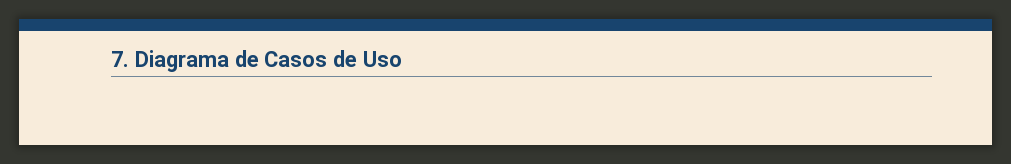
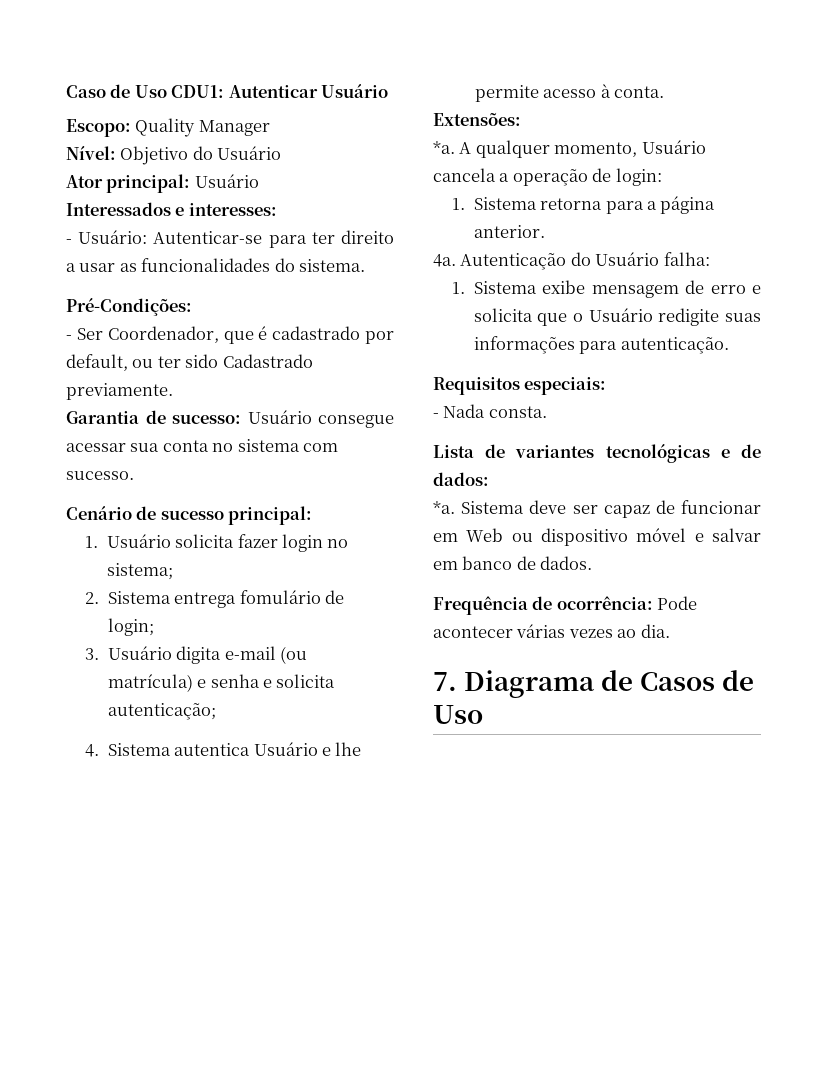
(111, 59) none -> [66,84,389,98] [66,118,270,137] [66,145,282,165] [66,174,259,193] [66,202,277,216] [66,230,395,248] [66,258,366,272] [66,298,192,316] [66,326,394,344] [66,354,313,371] [66,383,173,400] [66,410,394,428] [66,439,339,452] [66,471,134,480] [66,506,313,525] [85,534,349,552] [106,563,173,580] [85,590,344,608] [107,618,154,636] [85,646,307,664] [107,674,336,692] [107,702,216,720] [85,742,362,757] [474,84,664,102] [433,112,521,126] [433,140,706,158] [433,168,662,186] [452,196,716,214] [473,225,545,238] [433,252,710,270] [452,280,761,298] [473,308,761,326] [473,336,729,354] [433,377,607,395] [433,404,547,418] [433,444,761,463] [433,472,489,486] [433,500,761,518] [433,528,761,546] [433,556,593,570] [433,596,698,615] [433,624,670,638] Caso de Uso CDU1: Autenticar Usuário // Escopo: Quality Manager // Nível: Objetivo do Usuário // Ator principal: Usuário // Interessados e interesses: // - Usuário: Autenticar-se para ter direito a usar as funcionalidades do sistema. // Pré-Condições: // - Ser Coordenador, que é cadastrado por default, ou ter sido Cadastrado previamente. // Garantia de sucesso: Usuário consegue acessar sua conta no sistema com sucesso. // Cenário de sucesso principal: // 1. Usuário solicita fazer login no sistema; // 2. Sistema entrega fomulário de login; // 3. Usuário digita e-mail (ou matrícula) e senha e solicita autenticação; // 4. Sistema autentica Usuário e lhe permite acesso à conta. // Extensões: // *a. A qualquer momento, Usuário cancela a operação de login: // 1. Sistema retorna para a página anterior. // 4a. Autenticação do Usuário falha: // 1. Sistema exibe mensagem de erro e solicita que o Usuário redigite suas informações para autenticação. // Requisitos especiais: // - Nada consta. // Lista de variantes tecnológicas e de dados: // *a. Sistema deve ser capaz de funcionar em Web ou dispositivo móvel e salvar em banco de dados. // Frequência de ocorrência: Pode acontecer várias vezes ao dia. //

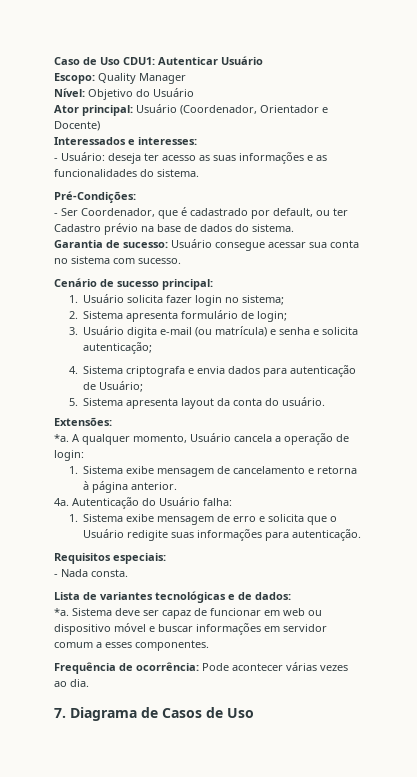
(259, 181) none -> [180,105,328,115] [54,121,100,131] (Coordenador, Orientador e Docente)
[153,230,395,248] [66,263,116,272] Autenticar-se para ter direito a usar -> [108,152,313,164] deseja ter acesso as suas informações e
[185,354,313,368] [66,383,173,400] sido Cadastrado previamente. -> [54,223,294,235] Cadastro prévio na base de dados do sistema.
[174,590,321,608] entrega fomulário -> [126,310,239,322] apresenta formulário
[174,742,362,756] [474,84,664,102] autentica Usuário e lhe permite acesso à conta. -> [126,365,357,377] [83,381,144,392] [68,397,326,409] criptografa e envia dados para autenticação de Usuário; // 5. Sistema apresenta layout da conta do usuário.
[540,198,657,214] retorna para a -> [126,466,358,477] [83,481,90,490] exibe mensagem de cancelamento e retorna à
[466,528,504,542] Web -> [283,608,305,616] web
[712,528,761,542] [433,556,593,570] salvar em banco de dados. -> [158,623,327,635] [54,640,209,651] buscar informações em servidor comum a esses componentes.

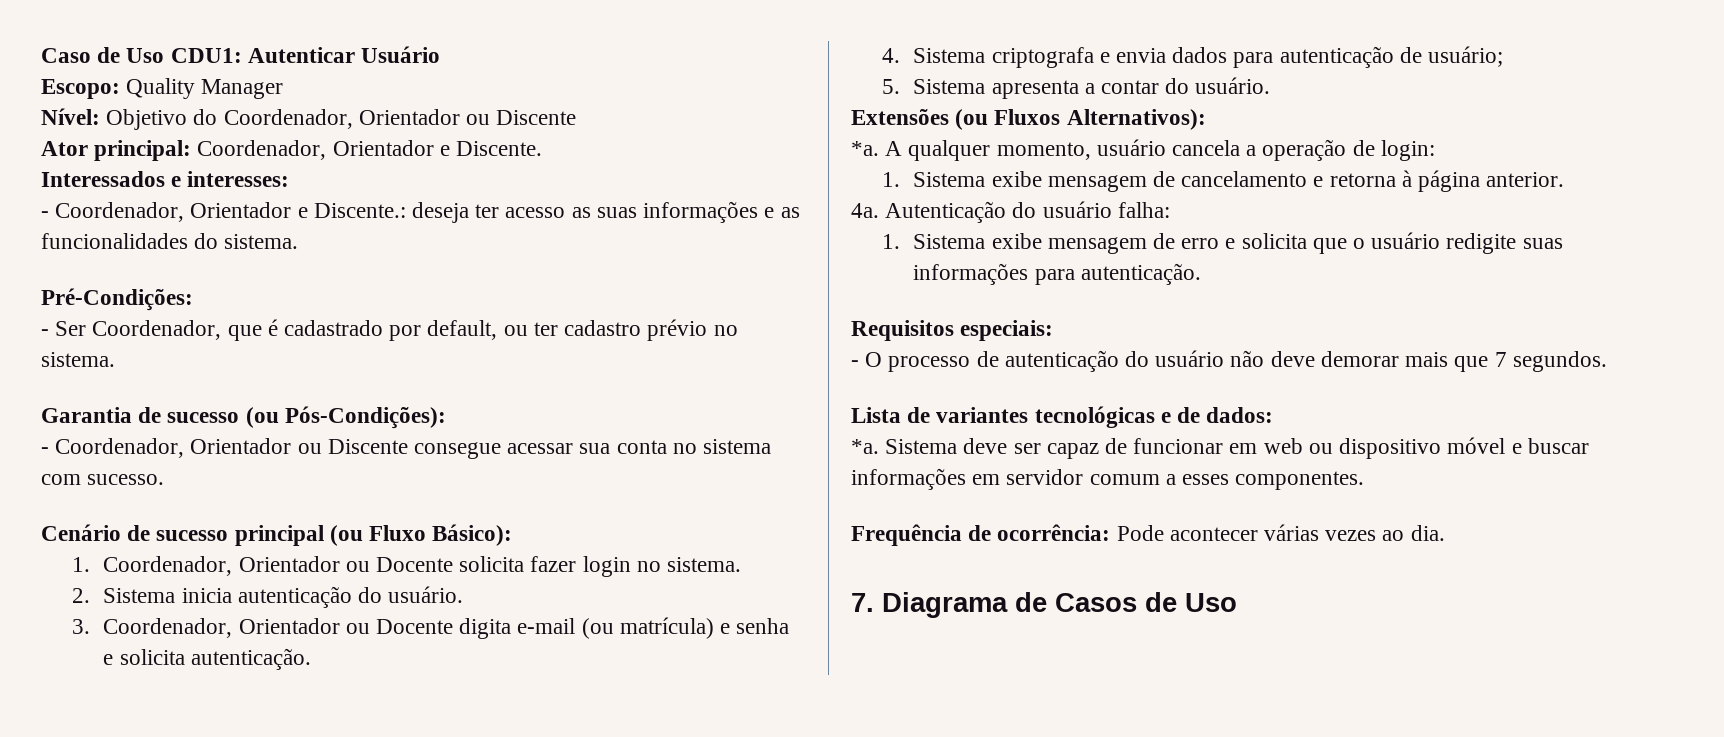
[153,88,194,97] Usuário -> [223,109,577,129] Coordenador, Orientador ou Discente
[136,104,328,115] [54,121,100,131] Usuário (Coordenador, Orientador e Docente) -> [197,140,543,160] Coordenador, Orientador e Discente.
[61,152,105,161] Usuário: -> [55,202,406,222] Coordenador, Orientador e Discente.:
[54,223,294,235] [54,239,212,248] Cadastro prévio na base de dados do sistema. // Garantia de sucesso: Usuário -> [564,319,738,341] [41,352,115,367] [41,406,446,429] [41,438,408,458] cadastro prévio no sistema. // Garantia de sucesso (ou Pós-Condições): // - Coordenador, Orientador ou Discente
[162,279,213,290] [68,294,125,303] principal: // 1. Usuário -> [234,524,513,546] [72,556,453,576] principal (ou Fluxo Básico): // 1. Coordenador, Orientador ou Docente
[242,295,285,305] sistema; -> [667,557,742,572] sistema.
[126,310,288,322] [68,326,125,335] apresenta formulário de login; // 3. Usuário -> [181,586,464,608] [72,618,453,638] inicia autenticação do usuário. // 3. Coordenador, Orientador ou Docente
[83,342,153,354] autenticação; -> [190,648,311,670] autenticação.
[99,381,144,392] Usuário; -> [1428,46,1504,67] usuário;
[181,397,326,409] [54,417,112,426] layout da conta do usuário. // Extensões: -> [1084,77,1271,94] [851,109,1206,130] a contar do usuário. // Extensões (ou Fluxos Alternativos):
[190,433,231,442] Usuário -> [1096,139,1166,156] usuário
[159,497,200,506] Usuário -> [1042,201,1112,218] usuário
[83,529,125,538] Usuário -> [1371,232,1441,249] usuário
[61,569,128,577] Nada consta. -> [865,350,1607,372] O processo de autenticação do usuário não deve demorar mais que 7 segundos.

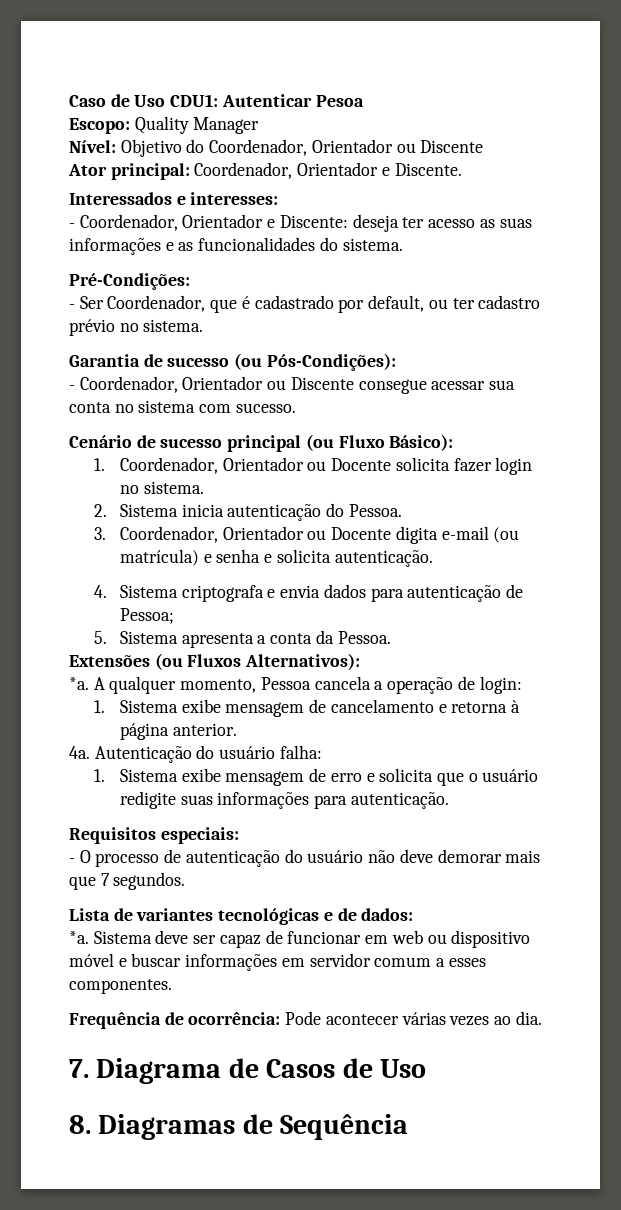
[361,46,441,63] Usuário -> [315,95,364,107] Pesoa
[313,203,406,218] Discente.: -> [279,215,348,228] Discente:
[388,586,464,603] usuário. -> [348,504,402,517] Pessoa.
[1428,46,1504,67] usuário; -> [119,608,174,624] Pessoa;
[1100,77,1271,94] contar do usuário. -> [270,630,391,644] conta da Pessoa.
[1096,139,1166,156] usuário -> [260,677,311,690] Pessoa
(1237, 602) none -> [69,1114,409,1140] // 8. Diagramas de Sequência

